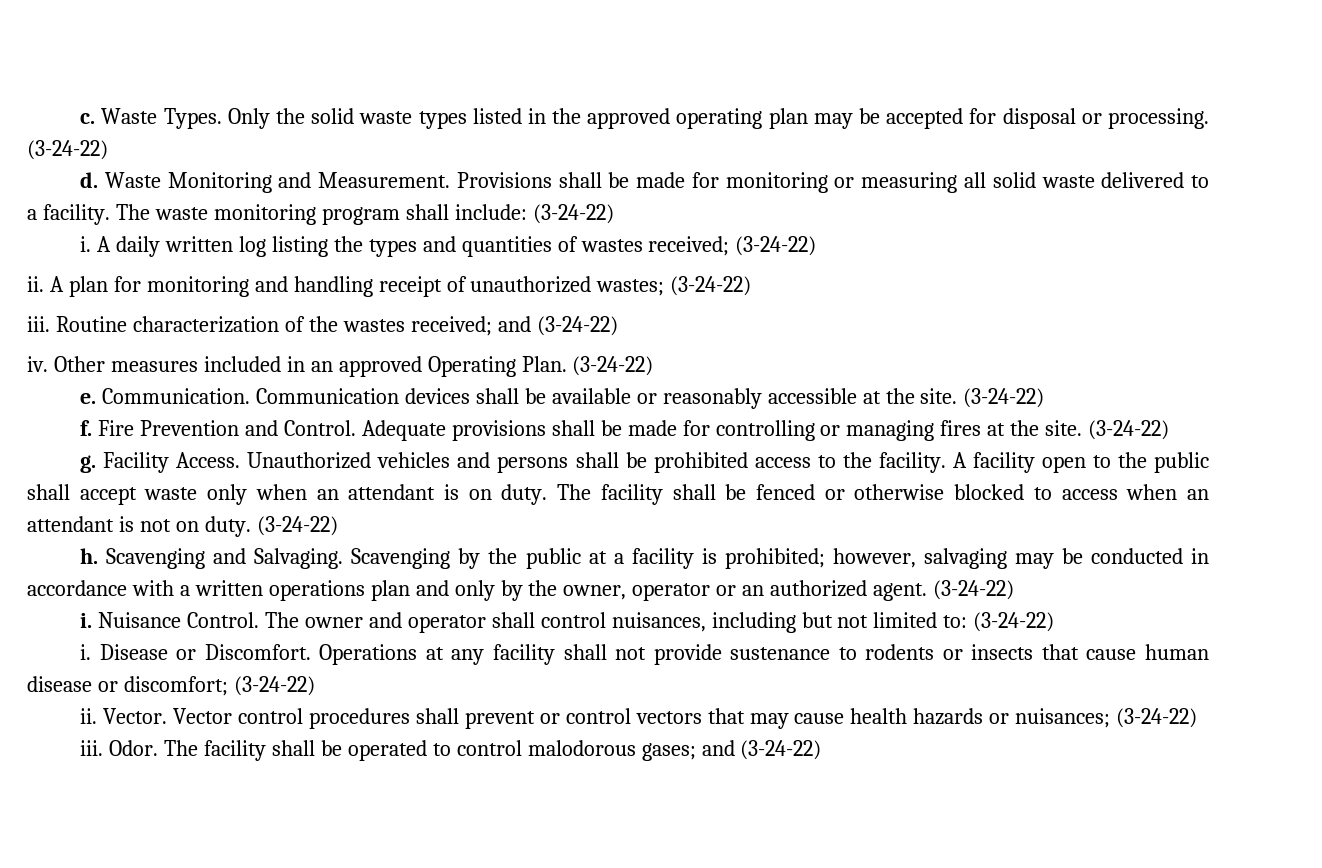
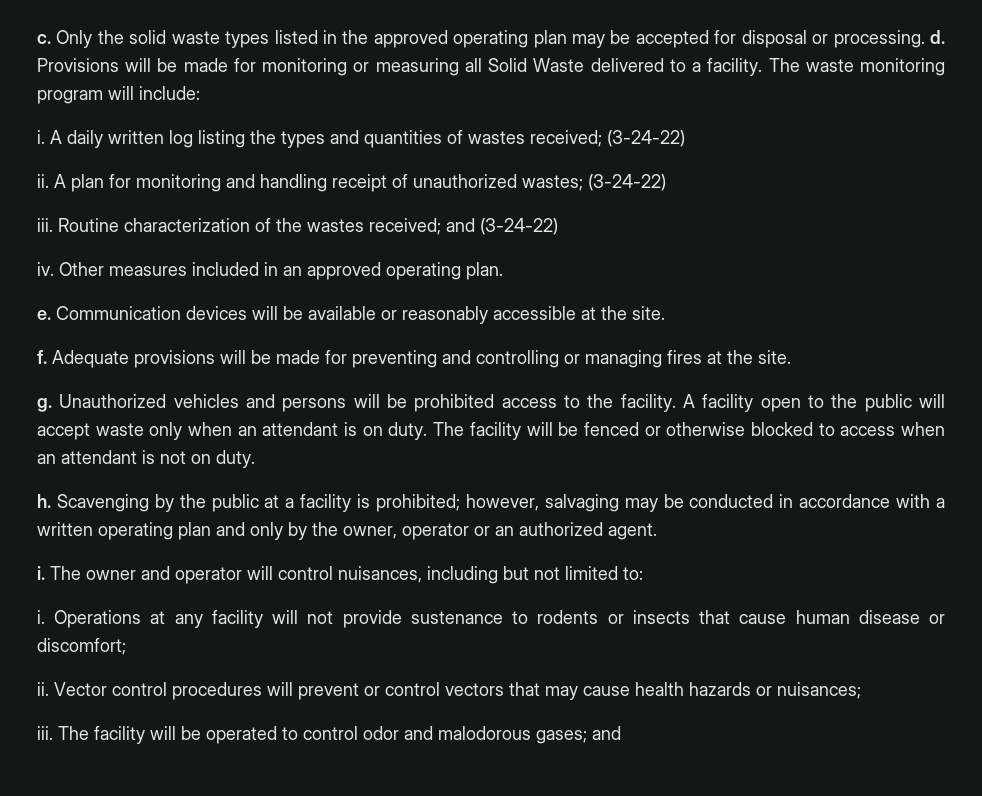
[101,108,222,129] Waste Types. -> (51, 39) none
[27,140,108,160] [80,172,602,193] (3-24-22) // d. Waste Monitoring and Measurement. Provisions shall -> [930,30,946,44] [37,58,152,72] d. Provisions will
[992,172,1095,188] solid waste -> [488,58,585,72] Solid Waste
[405,204,449,220] shall -> [108,86,134,100] will
[532,204,614,224] (3-24-22) -> (200, 93) none
[427,356,654,377] Operating Plan. (3-24-22) -> [386,262,503,280] operating plan.
[102,388,251,404] Communication. -> (51, 315) none
[475,388,519,404] shall -> [252,306,278,320] will
[963,388,1045,408] (3-24-22) -> (665, 313) none
[98,420,356,436] Fire Prevention and Control. -> (47, 357) none
[551,420,710,436] shall be made for -> [220,350,471,368] will be made for preventing and
[1088,420,1170,440] (3-24-22) -> (791, 357) none
[103,452,241,473] Facility Access. -> (52, 405) none
[575,452,619,468] shall -> [353,394,380,408] will
[27,484,70,500] shall -> [919,394,946,408] will
[672,484,716,500] shall -> [526,422,553,436] will
[256,516,338,536] (3-24-22) -> (255, 459) none
[213,548,451,569] and Salvaging. Scavenging -> (149, 503) none
[268,580,365,601] operations -> [98,522,173,540] operating
[933,580,1015,600] [80,612,260,628] (3-24-22) // i. Nuisance Control. -> [37,566,45,580] // i.
[491,612,535,628] shall -> [247,566,273,580] will
[973,612,1055,632] [80,644,311,660] (3-24-22) // i. Disease or Discomfort. -> [37,610,45,624] // i.
[563,644,607,660] shall -> [272,610,299,624] will
[233,676,315,696] [80,708,168,724] (3-24-22) // ii. Vector. -> [37,682,49,696] // ii.
[415,708,459,724] shall -> [267,682,293,696] will
[1116,708,1198,728] [80,740,315,761] (3-24-22) // iii. Odor. The facility shall -> [37,726,176,744] // iii. The facility will
(522, 748) none -> [363,726,433,740] odor and
[740,740,822,760] (3-24-22) -> (621, 733) none

